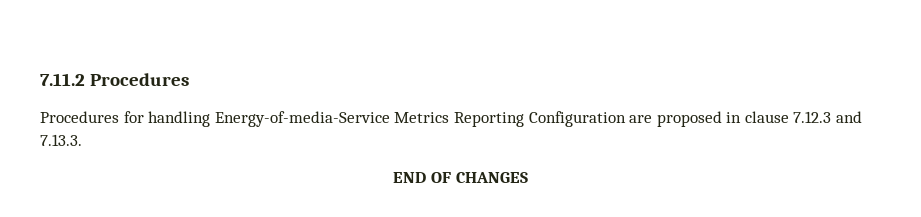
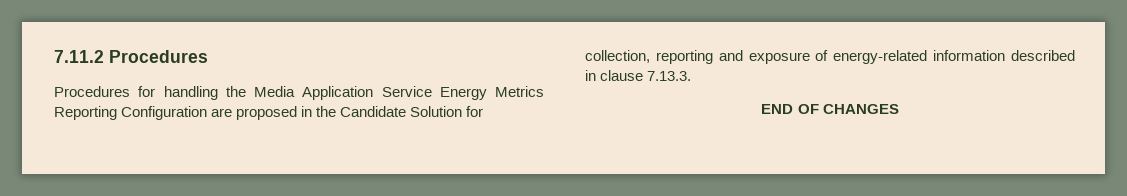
[214,111,390,127] Energy-of-media-Service -> [225,86,487,100] the Media Application Service Energy
[744,111,863,123] clause 7.12.3 and -> [316,106,484,117] [585,50,1075,64] [585,70,644,81] the Candidate Solution for collection, reporting and exposure of energy-related information described in clause

